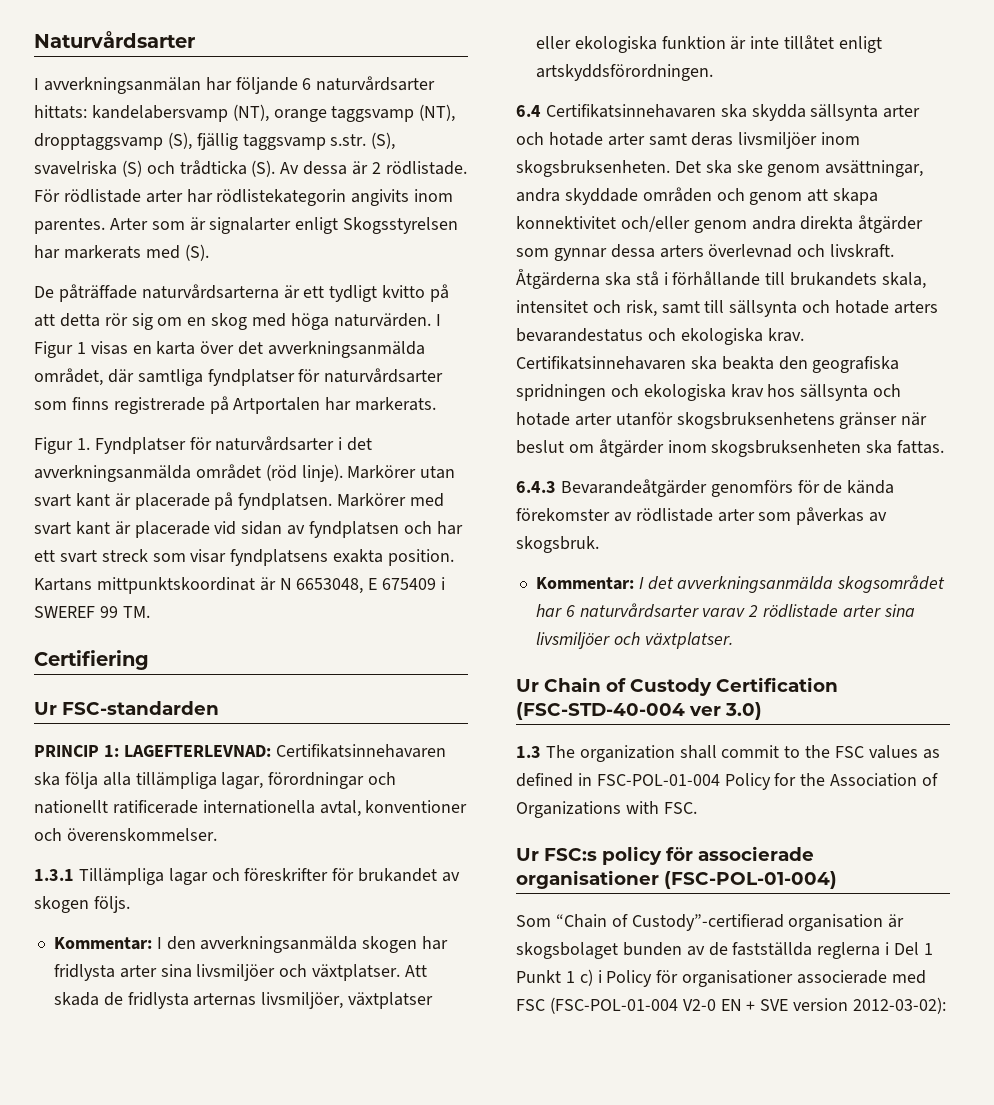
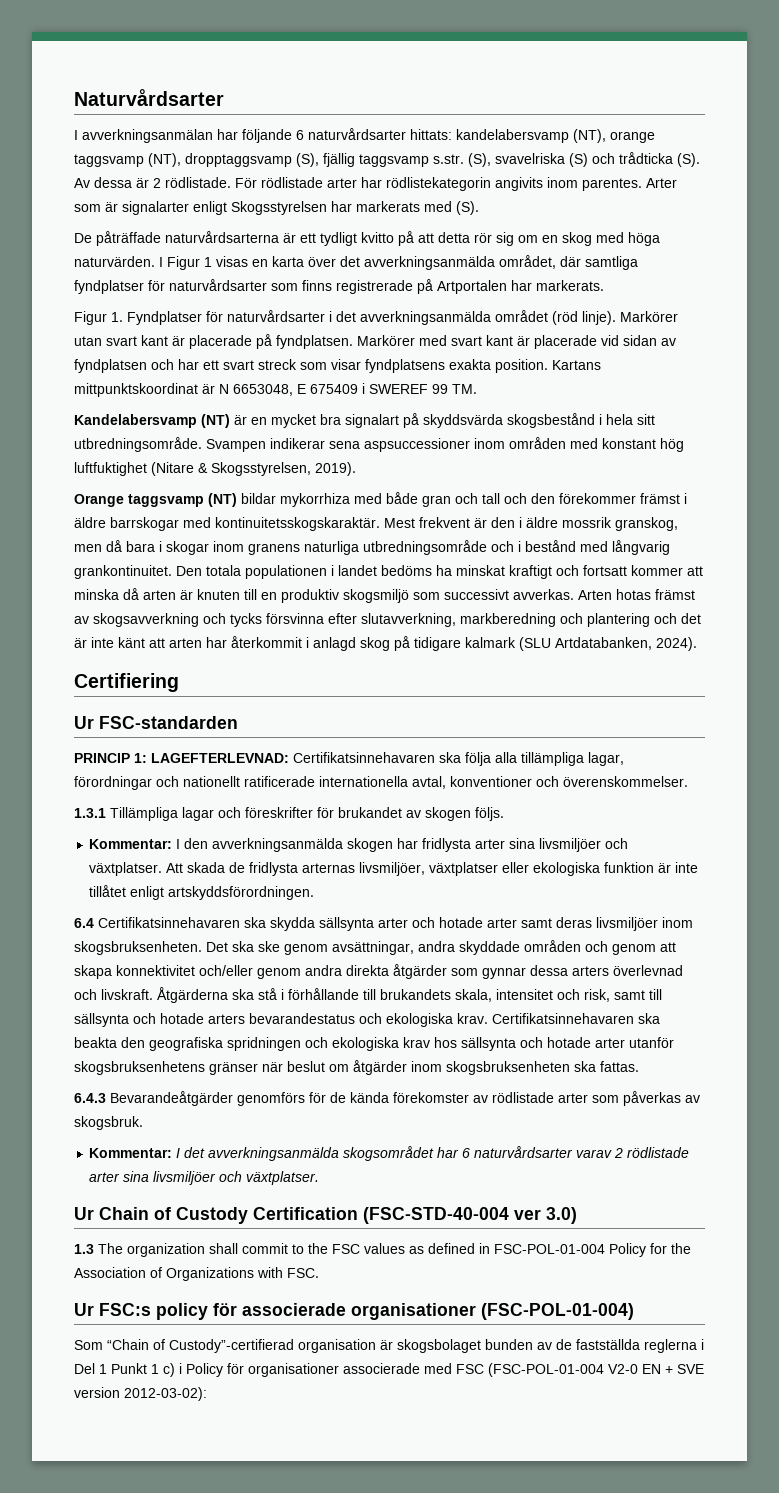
(150, 612) none -> [74,413,655,428] [74,437,684,452] [74,462,356,476] [74,492,687,507] [74,517,678,531] [74,540,670,555] [74,565,703,579] [74,588,695,603] [74,613,701,627] [74,636,697,651] // Kandelabersvamp (NT) är en mycket bra signalart på skyddsvärda skogsbestånd i hela sitt utbredningsområde. Svampen indikerar sena aspsuccessioner inom områden med konstant hög luftfuktighet (Nitare & Skogsstyrelsen, 2019). // Orange taggsvamp (NT) bildar mykorrhiza med både gran och tall och den förekommer främst i äldre barrskogar med kontinuitetsskogskaraktär. Mest frekvent är den i äldre mossrik granskog, men då bara i skogar inom granens naturliga utbredningsområde och i bestånd med långvarig grankontinuitet. Den totala populationen i landet bedöms ha minskat kraftigt och fortsatt kommer att minska då arten är knuten till en produktiv skogsmiljö som successivt avverkas. Arten hotas främst av skogsavverkning och tycks försvinna efter slutavverkning, markberedning och plantering och det är inte känt att arten har återkommit i anlagd skog på tidigare kalmark (SLU Artdatabanken, 2024).

